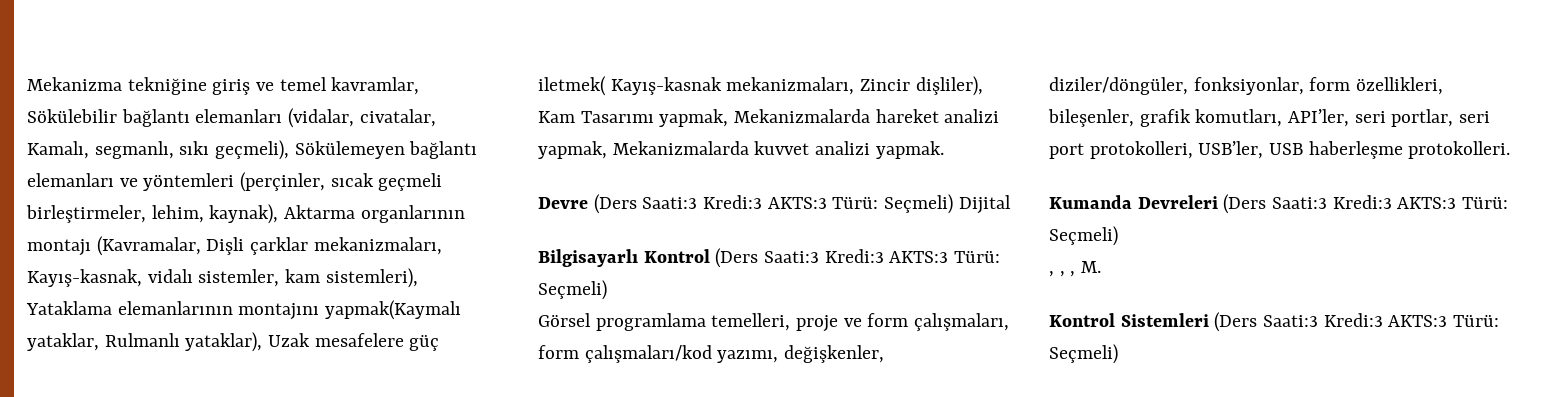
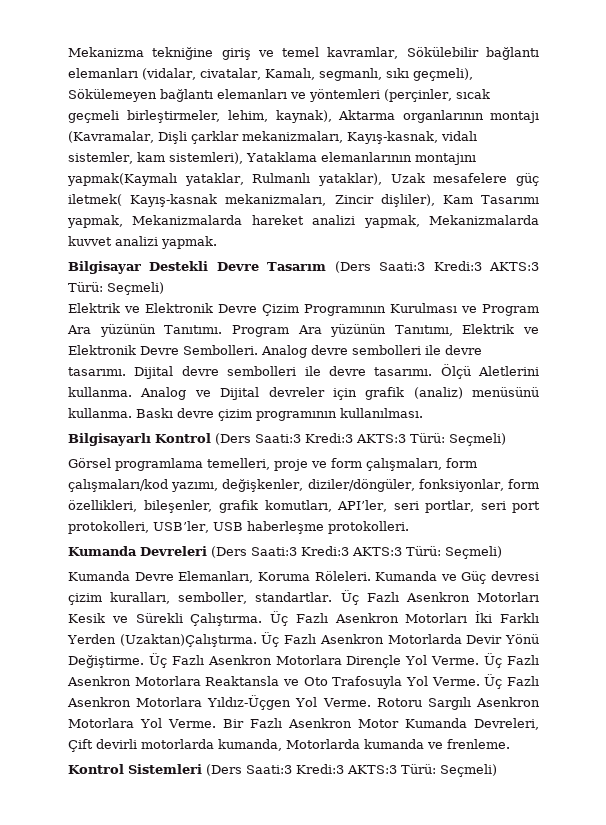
[538,194,1011,214] Devre (Ders Saati:3 Kredi:3 AKTS:3 Türü: Seçmeli) Dijital -> [68,261,539,274] [68,282,164,295] [68,303,539,316] [67,324,539,337] [68,345,482,358] [68,364,539,379] [68,387,539,400] [68,408,423,421] Bilgisayar Destekli Devre Tasarım (Ders Saati:3 Kredi:3 AKTS:3 Türü: Seçmeli) // Elektrik ve Elektronik Devre Çizim Programının Kurulması ve Program Ara yüzünün Tanıtımı. Program Ara yüzünün Tanıtımı, Elektrik ve Elektronik Devre Sembolleri. Analog devre sembolleri ile devre tasarımı. Dijital devre sembolleri ile devre tasarımı. Ölçü Aletlerini kullanma. Analog ve Dijital devreler için grafik (analiz) menüsünü kullanma. Baskı devre çizim programının kullanılması.
[1049,261,1102,277] , , , M. -> [68,571,539,584] [68,590,539,605] [68,611,539,626] [67,632,540,647] [68,653,539,668] [67,674,540,689] [67,695,540,710] [68,718,539,730] [68,739,510,752] Kumanda Devre Elemanları, Koruma Röleleri. Kumanda ve Güç devresi çizim kuralları, semboller, standartlar. Üç Fazlı Asenkron Motorları Kesik ve Sürekli Çalıştırma. Üç Fazlı Asenkron Motorları İki Farklı Yerden (Uzaktan)Çalıştırma. Üç Fazlı Asenkron Motorlarda Devir Yönü Değiştirme. Üç Fazlı Asenkron Motorlara Dirençle Yol Verme. Üç Fazlı Asenkron Motorlara Reaktansla ve Oto Trafosuyla Yol Verme. Üç Fazlı Asenkron Motorlara Yıldız-Üçgen Yol Verme. Rotoru Sargılı Asenkron Motorlara Yol Verme. Bir Fazlı Asenkron Motor Kumanda Devreleri, Çift devirli motorlarda kumanda, Motorlarda kumanda ve frenleme.

